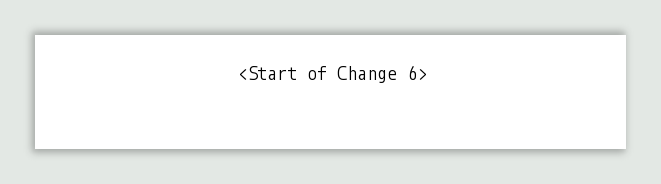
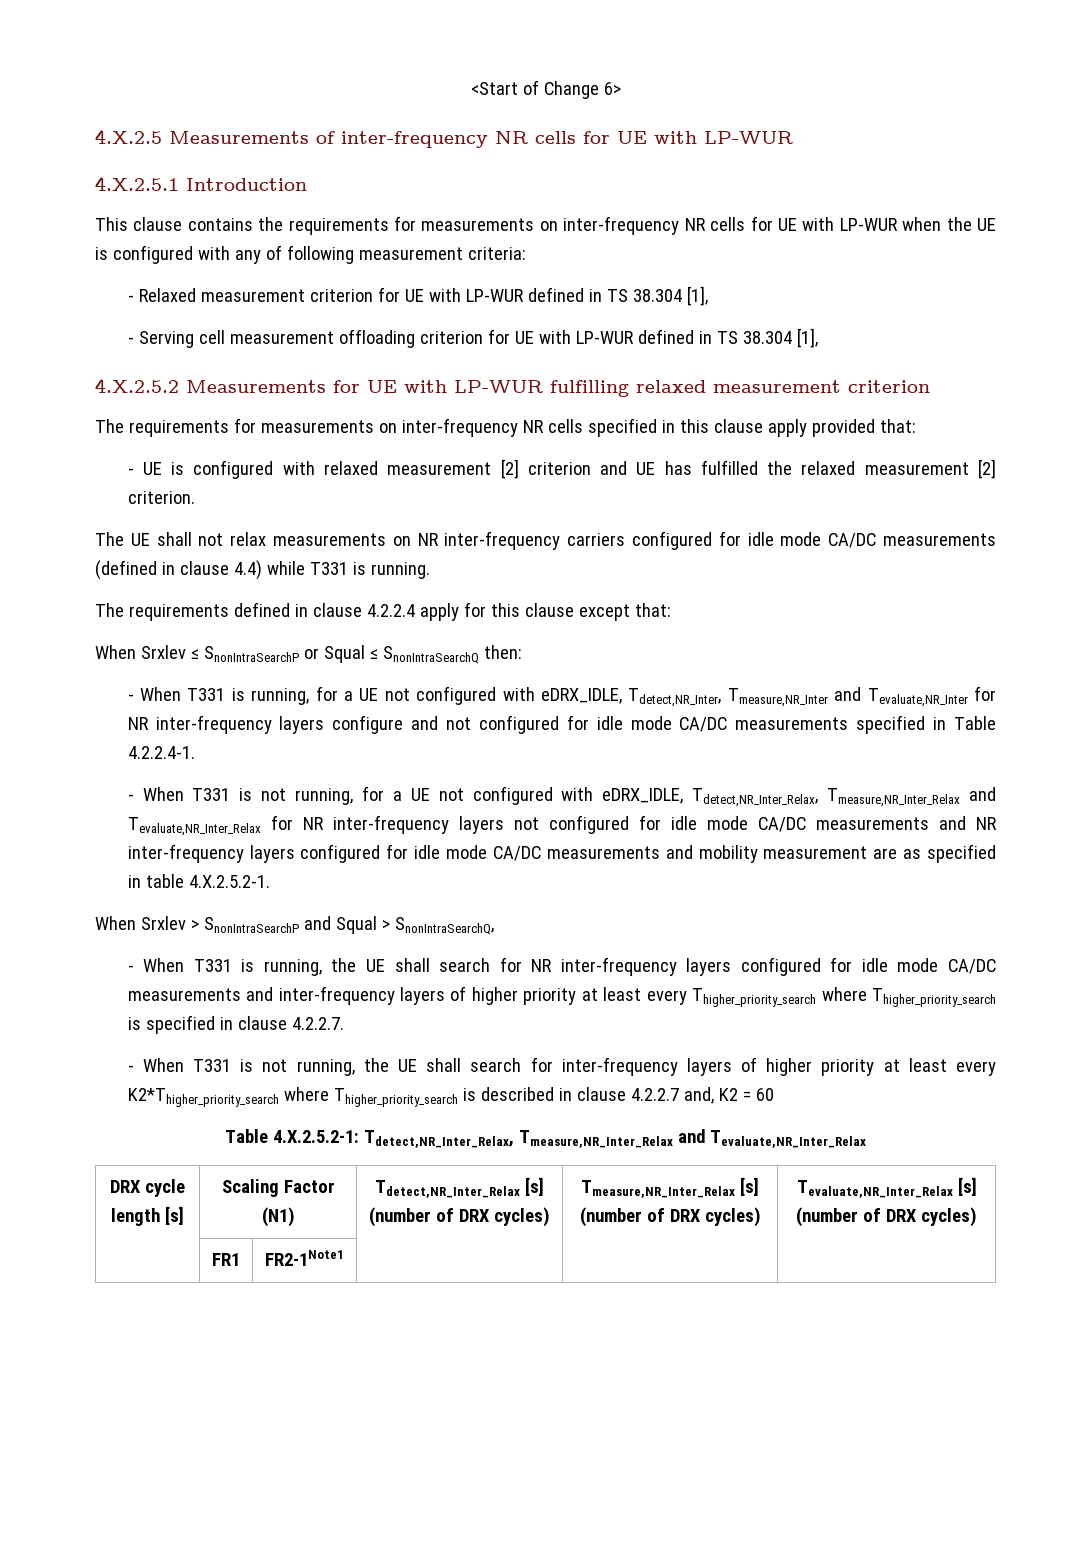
(427, 72) none -> [95,129,793,148] [95,176,307,191] [95,216,996,235] [95,245,526,264] [127,286,708,306] [127,328,818,348] [95,378,930,397] [95,418,916,437] [127,459,997,479] [127,491,195,504] [95,531,996,550] [95,560,430,580] [95,602,671,621] [95,645,522,664] [127,686,997,707] [127,715,996,734] [127,746,195,759] [127,786,996,807] [127,815,997,836] [127,844,996,863] [127,874,270,888] [95,916,494,935] [127,957,997,976] [127,986,996,1007] [127,1015,344,1034] [127,1057,997,1076] [127,1087,774,1107] [224,1129,867,1148] [110,1179,185,1197] [111,1206,184,1226] [221,1179,335,1197] [261,1207,295,1227] [375,1177,544,1198] [369,1207,550,1227] [581,1177,759,1198] [579,1207,761,1227] [796,1177,977,1198] [796,1207,977,1227] [212,1253,240,1266] [265,1250,344,1266] // 4.X.2.5 Measurements of inter-frequency NR cells for UE with LP-WUR // 4.X.2.5.1 Introduction // This clause contains the requirements for measurements on inter-frequency NR cells for UE with LP-WUR when the UE is configured with any of following measurement criteria: // - Relaxed measurement criterion for UE with LP-WUR defined in TS 38.304 [1], // - Serving cell measurement offloading criterion for UE with LP-WUR defined in TS 38.304 [1], // 4.X.2.5.2 Measurements for UE with LP-WUR fulfilling relaxed measurement criterion // The requirements for measurements on inter-frequency NR cells specified in this clause apply provided that: // - UE is configured with relaxed measurement [2] criterion and UE has fulfilled the relaxed measurement [2] criterion. // The UE shall not relax measurements on NR inter-frequency carriers configured for idle mode CA/DC measurements (defined in clause 4.4) while T331 is running. // The requirements defined in clause 4.2.2.4 apply for this clause except that: // When Srxlev ≤ SnonIntraSearchP or Squal ≤ SnonIntraSearchQ then: // - When T331 is running, for a UE not configured with eDRX_IDLE, Tdetect,NR_Inter, Tmeasure,NR_Inter and Tevaluate,NR_Inter for NR inter-frequency layers configure and not configured for idle mode CA/DC measurements specified in Table 4.2.2.4-1. // - When T331 is not running, for a UE not configured with eDRX_IDLE, Tdetect,NR_Inter_Relax, Tmeasure,NR_Inter_Relax and Tevaluate,NR_Inter_Relax for NR inter-frequency layers not configured for idle mode CA/DC measurements and NR inter-frequency layers configured for idle mode CA/DC measurements and mobility measurement are as specified in table 4.X.2.5.2-1. // When Srxlev > SnonIntraSearchP and Squal > SnonIntraSearchQ, // - When T331 is running, the UE shall search for NR inter-frequency layers configured for idle mode CA/DC measurements and inter-frequency layers of higher priority at least every Thigher_priority_search where Thigher_priority_search is specified in clause 4.2.2.7. // - When T331 is not running, the UE shall search for inter-frequency layers of higher priority at least every K2*Thigher_priority_search where Thigher_priority_search is described in clause 4.2.2.7 and, K2 = 60 // Table 4.X.2.5.2-1: Tdetect,NR_Inter_Relax, Tmeasure,NR_Inter_Relax and Tevaluate,NR_Inter_Relax // DRX cycle length [s] | Scaling Factor (N1) | Tdetect,NR_Inter_Relax [s] (number of DRX cycles) | Tmeasure,NR_Inter_Relax [s] (number of DRX cycles) | Tevaluate,NR_Inter_Relax [s] (number of DRX cycles) // | FR1 | FR2-1Note1 | | |

